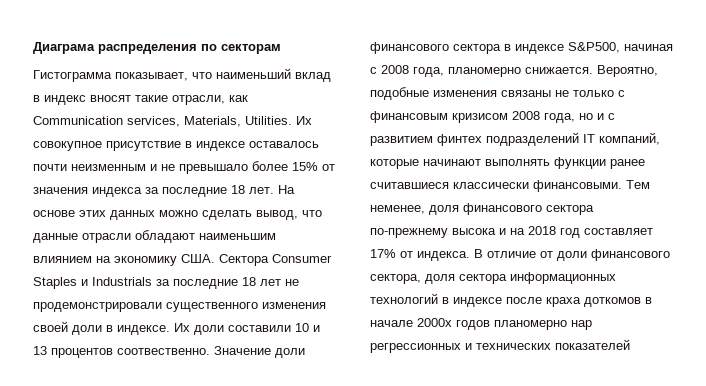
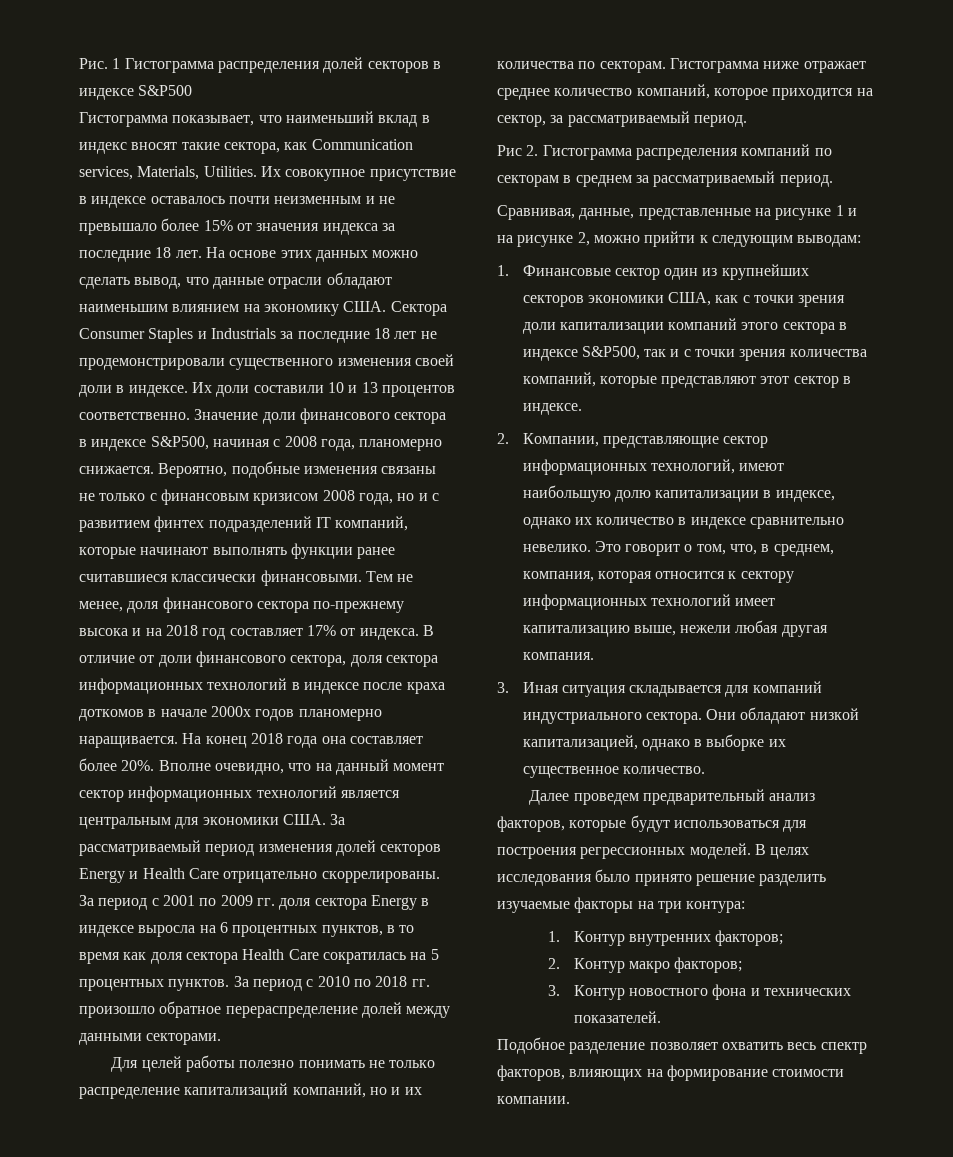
[33,42,281,54] Диаграма распределения по секторам -> [79,57,441,73] [79,85,193,100] Рис. 1 Гистограмма распределения долей секторов в индексе S&P500
[172,95,225,105] отрасли, -> [223,142,280,154] сектора,
[117,348,210,355] соотвественно. -> [79,412,190,420] соответственно.
[370,205,425,214] неменее, -> [397,574,414,582] [79,601,123,612] не менее,
[571,320,592,330] [370,339,630,353] нар регрессионных и технических показателей -> [79,733,423,748] [79,758,445,775] [79,786,400,802] [79,814,346,829] [79,840,442,856] [79,868,440,883] [79,895,430,910] [79,922,415,937] [79,949,439,964] [79,976,430,991] [79,1001,451,1018] [79,1033,222,1045] [111,1055,436,1072] [79,1083,422,1099] [497,58,866,73] [497,84,873,100] [497,111,747,127] [497,144,832,160] [497,171,833,187] [497,205,857,220] [497,231,862,247] [497,264,809,280] [522,292,846,307] [522,318,848,334] [522,346,867,361] [522,372,852,388] [522,403,582,415] [497,433,769,448] [522,459,785,475] [522,485,835,502] [522,517,845,529] [522,541,834,556] [522,571,794,583] [522,594,776,610] [522,620,828,637] [522,652,594,660] [497,681,822,697] [522,707,859,724] [522,734,786,751] [522,766,705,778] [529,789,816,805] [497,815,808,832] [497,843,810,859] [497,869,827,886] [497,897,746,913] [548,930,784,946] [548,957,743,973] [548,984,851,1000] [573,1011,661,1023] [497,1037,867,1054] [497,1065,845,1081] [497,1096,570,1104] наращивается. На конец 2018 года она составляет более 20%. Вполне очевидно, что на данный момент сектор информационных технологий является центральным для экономики США. За рассматриваемый период изменения долей секторов Energy и Health Care отрицательно скоррелированы. За период с 2001 по 2009 гг. доля сектора Energy в индексе выросла на 6 процентных пунктов, в то время как доля сектора Health Care сократилась на 5 процентных пунктов. За период с 2010 по 2018 гг. произошло обратное перераспределение долей между данными секторами. // Для целей работы полезно понимать не только распределение капитализаций компаний, но и их количества по секторам. Гистограмма ниже отражает среднее количество компаний, которое приходится на сектор, за рассматриваемый период. // Рис 2. Гистограмма распределения компаний по секторам в среднем за рассматриваемый период. // Сравнивая, данные, представленные на рисунке 1 и на рисунке 2, можно прийти к следующим выводам: // 1. Финансовые сектор один из крупнейших секторов экономики США, как с точки зрения доли капитализации компаний этого сектора в индексе S&P500, так и с точки зрения количества компаний, которые представляют этот сектор в индексе. // 2. Компании, представляющие сектор информационных технологий, имеют наибольшую долю капитализации в индексе, однако их количество в индексе сравнительно невелико. Это говорит о том, что, в среднем, компания, которая относится к сектору информационных технологий имеет капитализацию выше, нежели любая другая компания. // 3. Иная ситуация складывается для компаний индустриального сектора. Они обладают низкой капитализацией, однако в выборке их существенное количество. // Далее проведем предварительный анализ факторов, которые будут использоваться для построения регрессионных моделей. В целях исследования было принято решение разделить изучаемые факторы на три контура: // 1. Контур внутренних факторов; // 2. Контур макро факторов; // 3. Контур новостного фона и технических показателей. // Подобное разделение позволяет охватить весь спектр факторов, влияющих на формирование стоимости компании.

